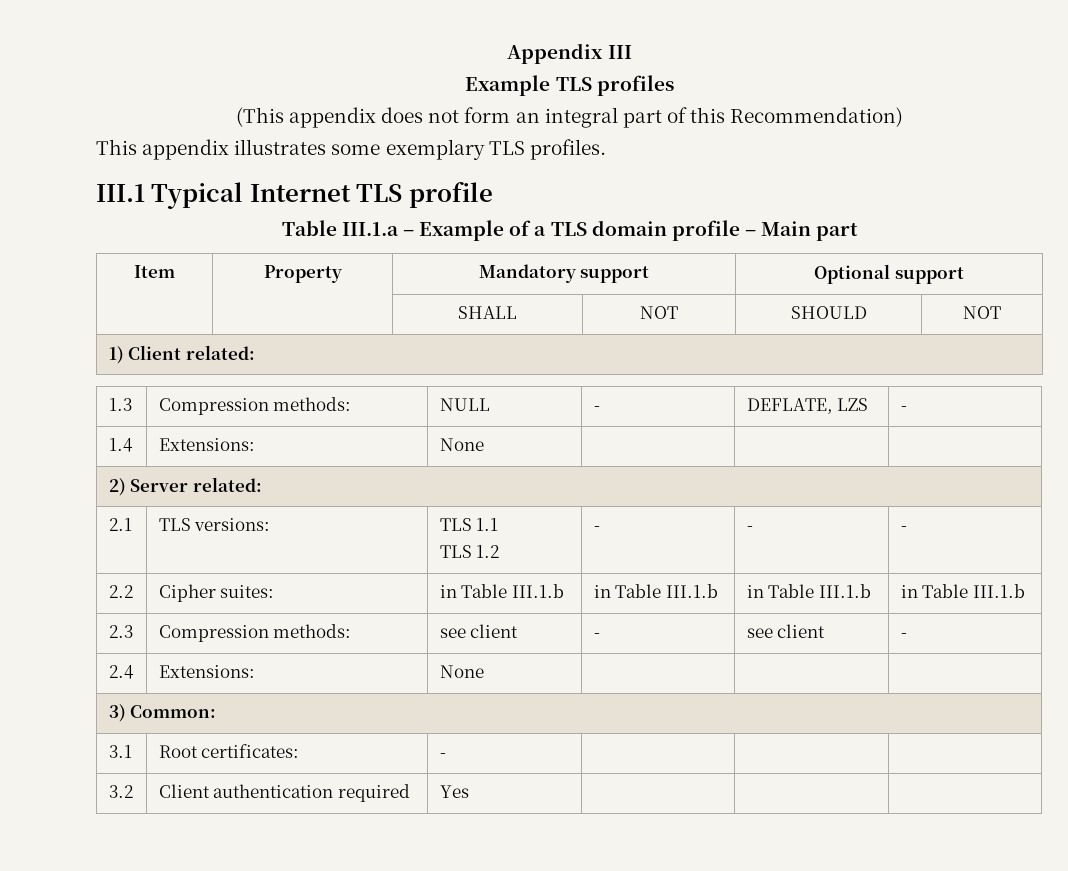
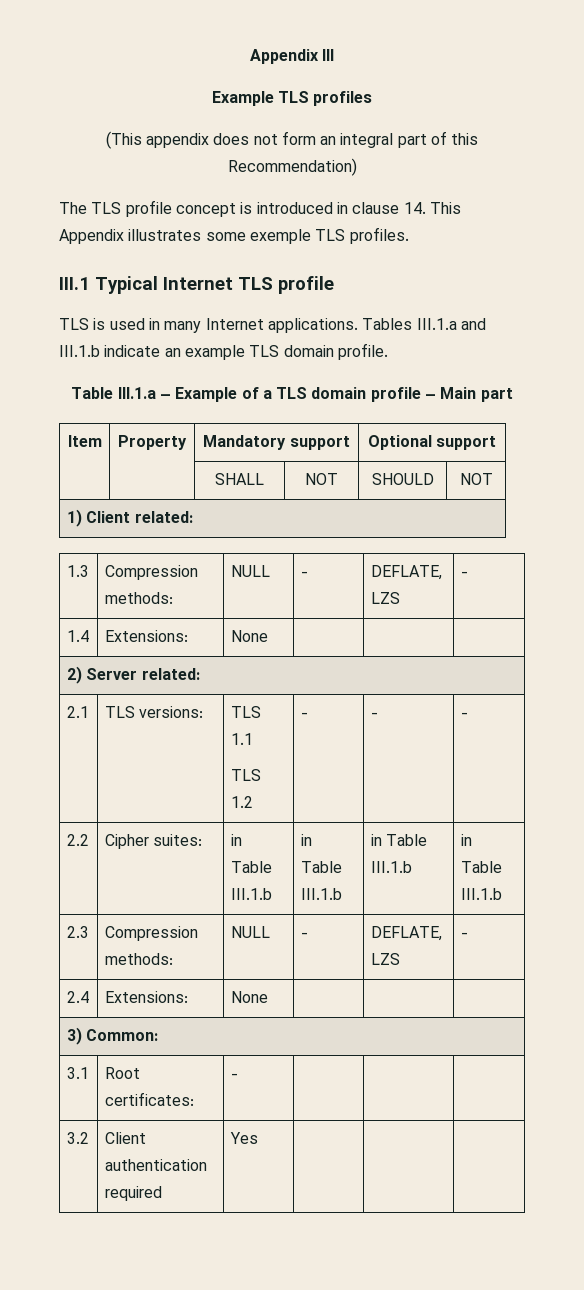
[96,139,230,160] This appendix -> [59,200,461,217] [59,229,124,244] The TLS profile concept is introduced in clause 14. This Appendix
[385,139,485,160] exemplary -> [249,229,311,244] exemple
(493, 194) none -> [59,318,486,333] [59,343,388,360] // TLS is used in many Internet applications. Tables III.1.a and III.1.b indicate an example TLS domain profile.
[439,624,519,638] [593,633,600,638] [746,624,826,638] see client | - | see client -> [230,926,270,938] [300,932,308,938] [370,926,442,941] [370,953,400,965] NULL | - | DEFLATE, LZS

